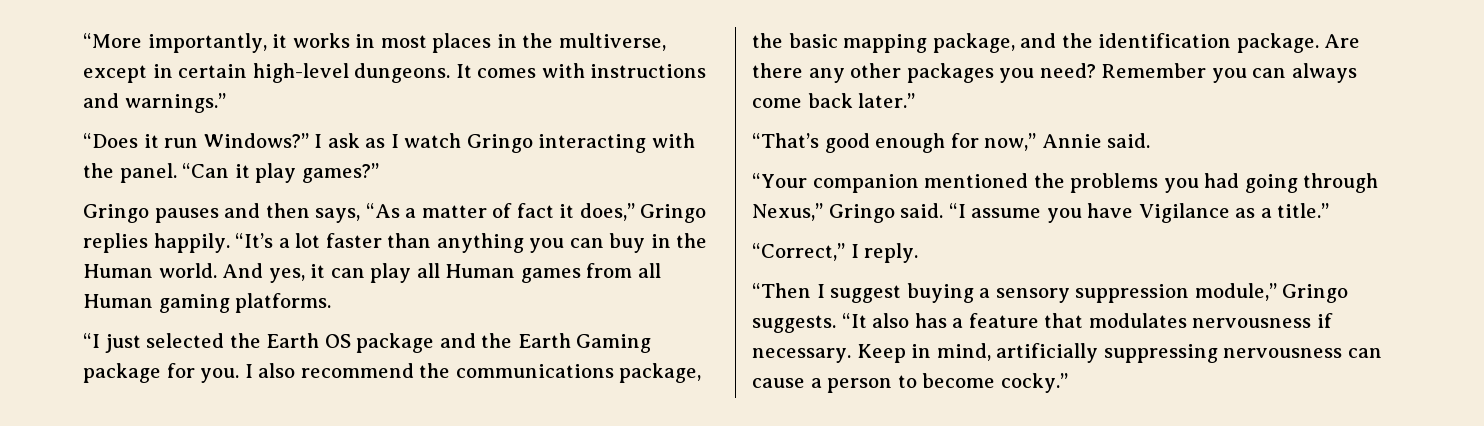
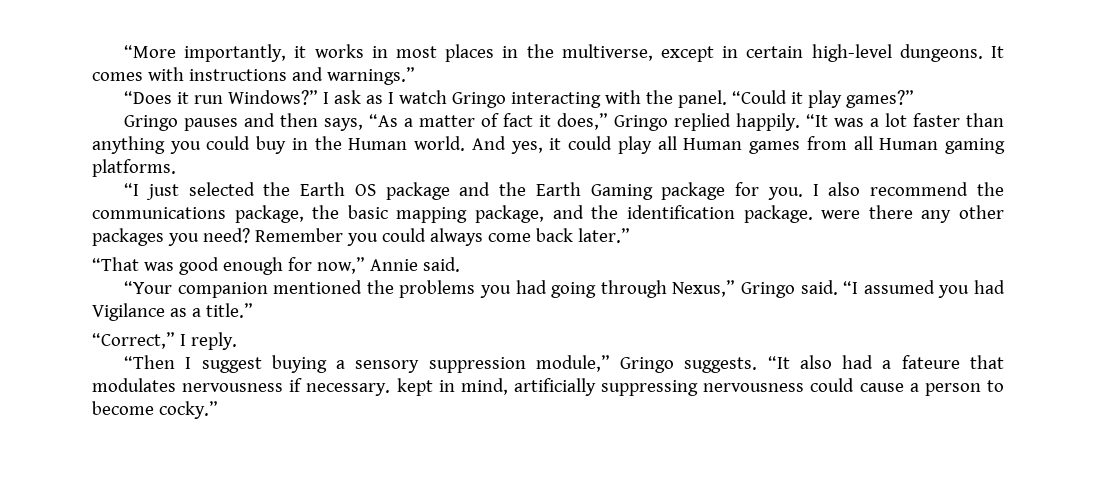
[182,163,230,178] “Can -> [732,90,788,104] “Could
[83,233,274,253] replies happily. “It’s -> [674,113,865,131] replied happily. “It was
[569,238,604,248] can -> [206,136,251,150] could
[330,268,365,278] can -> [568,136,613,150] could
[1324,34,1361,48] Are -> [821,210,861,219] were
[1252,68,1287,78] can -> [381,228,426,242] could
[752,133,819,148] “That’s -> [92,257,174,271] “That was
[971,203,1134,223] assume you have -> [863,280,1005,298] assumed you had
[914,313,1039,328] has a feature -> [842,355,960,369] had a fateure
[856,344,906,363] Keep -> [396,378,433,396] kept
[1347,348,1382,358] can -> [810,378,855,392] could

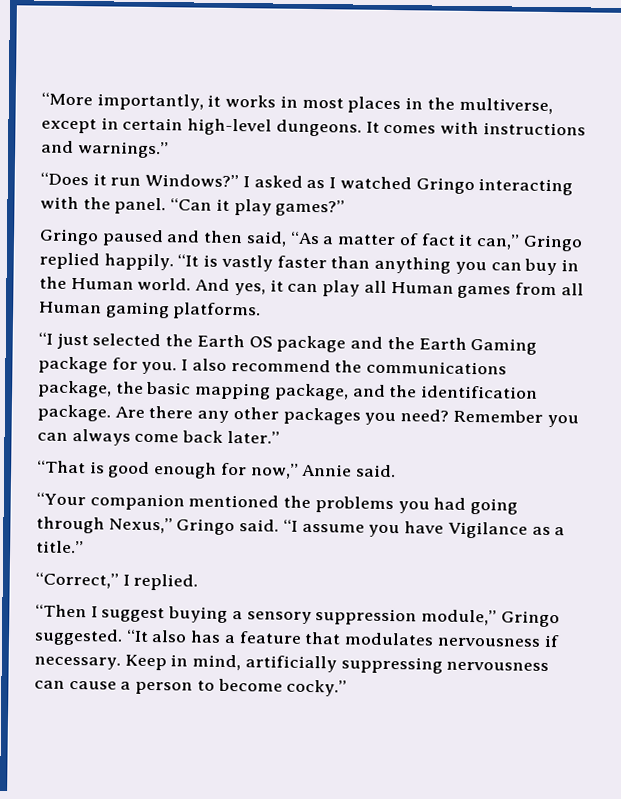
[334,90,362,104] ask -> [253,175,303,188] asked
[399,90,448,104] watch -> [339,176,412,190] watched
[732,90,788,104] “Could -> [170,198,213,211] “Can
[184,118,239,131] pauses -> [101,229,164,247] paused
[324,118,364,131] says, -> [245,231,287,247] said,
[557,113,609,130] does,” -> [475,234,520,250] can,”
[834,113,908,127] was a lot -> [203,254,273,272] is vastly
[206,136,251,150] could -> [490,262,522,271] can
[568,136,613,150] could -> [287,283,319,293] can
[821,210,861,219] were -> [114,406,145,418] Are
[381,228,426,242] could -> [37,432,68,441] can
[143,262,174,271] was -> [89,461,105,474] is
[863,280,1005,298] assumed you had -> [301,521,445,538] assume you have
[190,332,237,350] reply. -> [133,573,199,591] replied.
[684,357,758,373] suggests. -> [34,628,123,646] suggested.
[842,355,960,369] had a fateure -> [190,630,302,644] has a feature
[396,378,433,396] kept -> [124,654,167,671] Keep
[810,378,855,392] could -> [34,680,65,689] can

